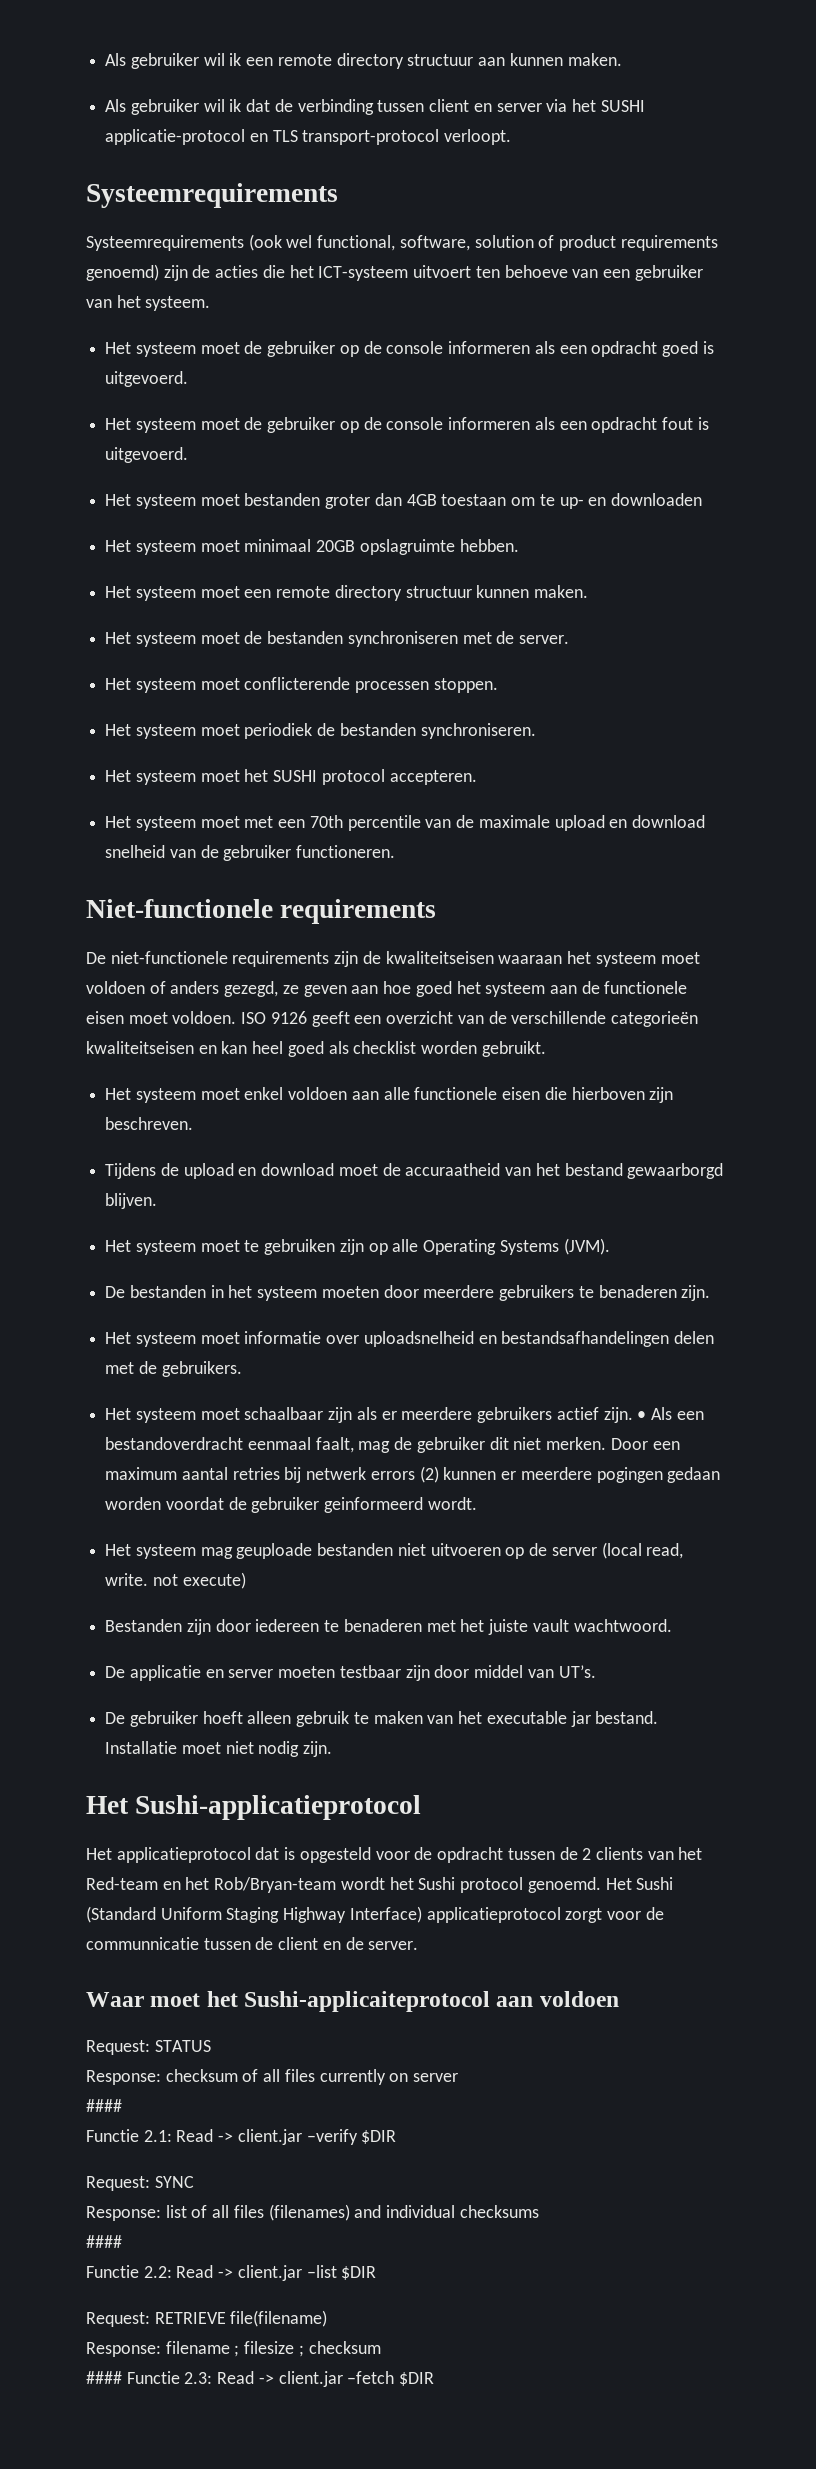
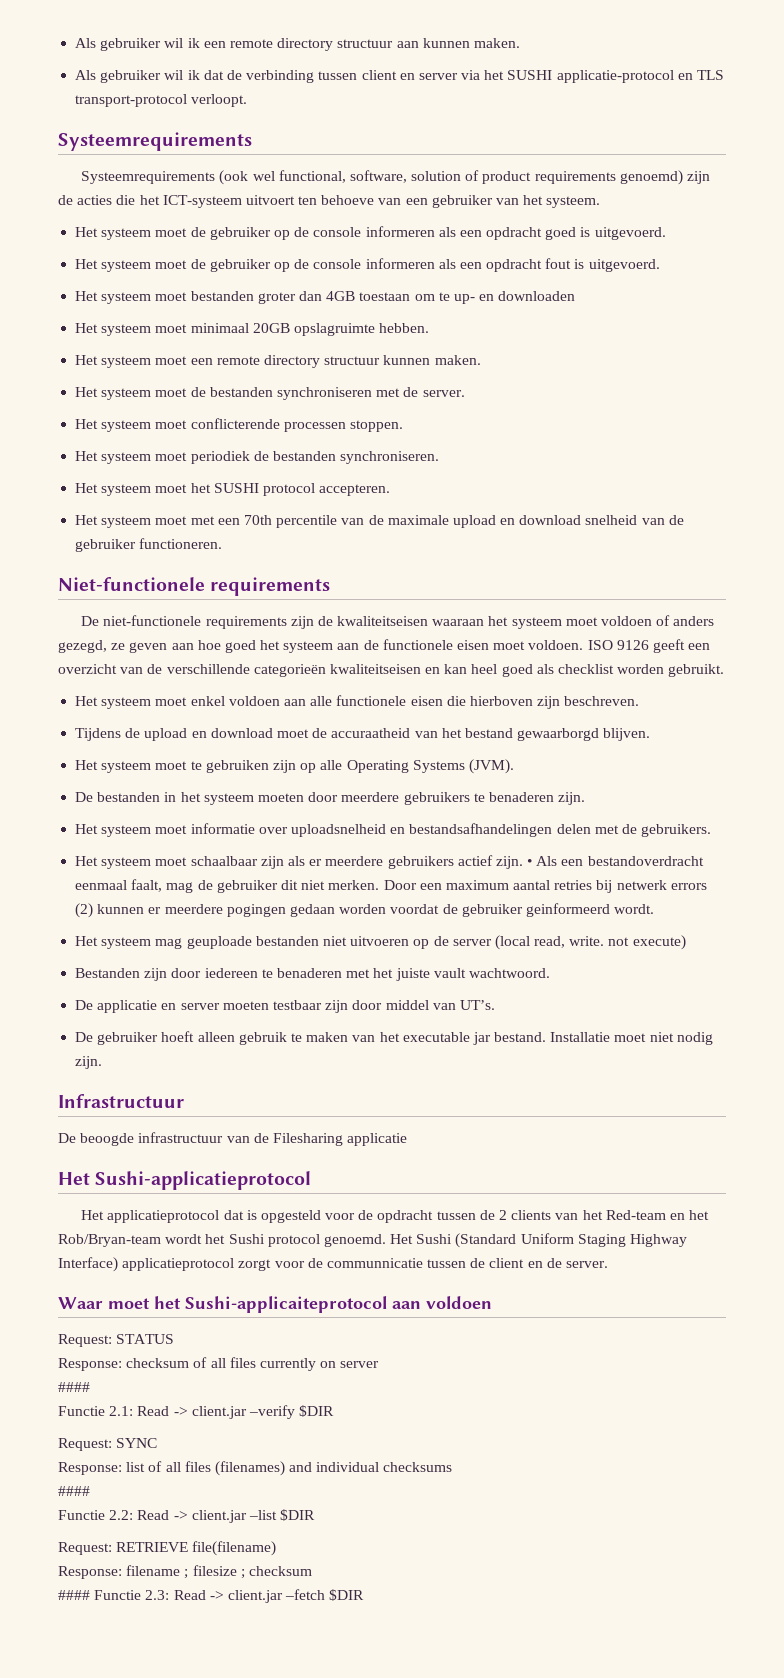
(333, 1749) none -> [58,1094,184,1108] [58,1132,408,1146] // Infrastructuur // De beoogde infrastructuur van de Filesharing applicatie

